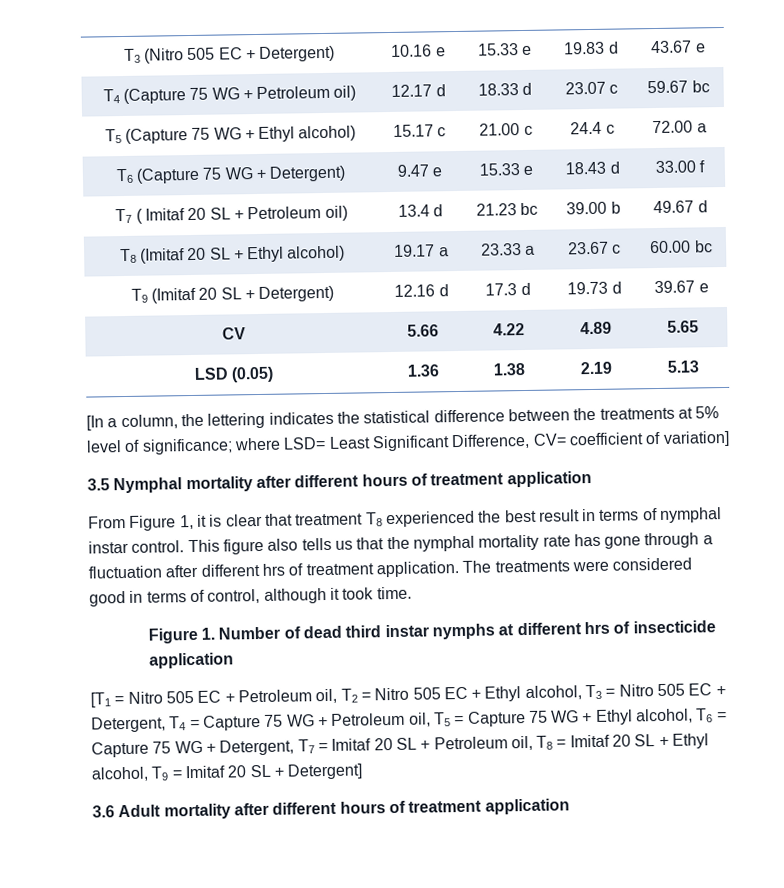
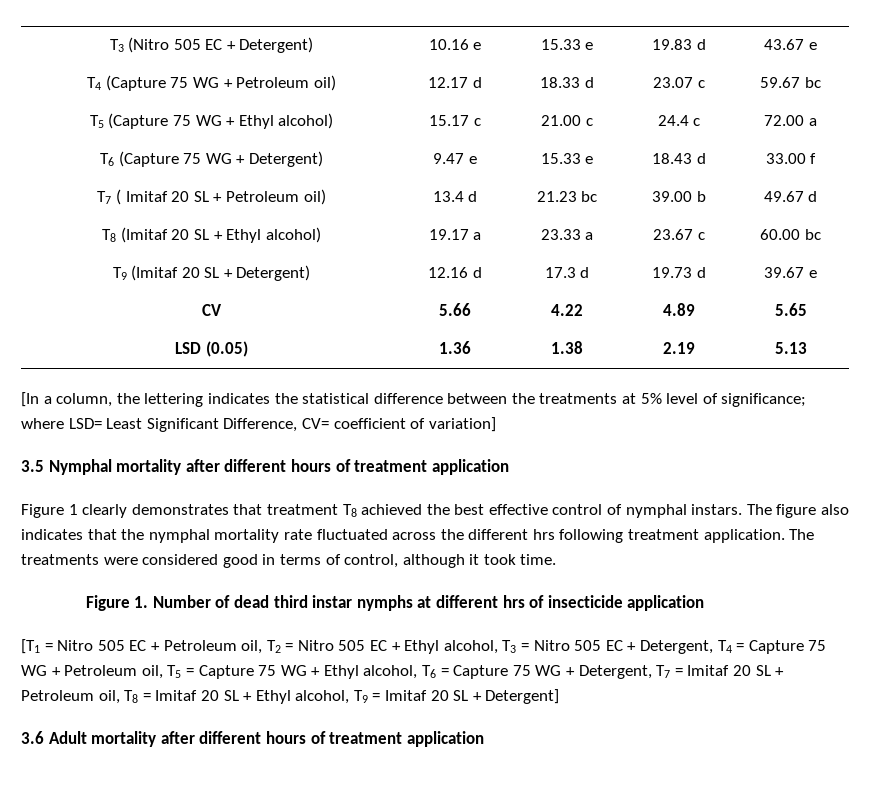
[88,513,263,531] From Figure 1, it is clear -> [21,504,229,518] Figure 1 clearly demonstrates
[385,510,475,528] experienced -> [361,504,423,515] achieved
[538,507,723,523] [88,537,353,555] result in terms of nymphal instar control. This figure also tells us -> [488,504,850,518] [21,529,83,540] effective control of nymphal instars. The figure also indicates
[573,532,713,549] [88,563,304,579] has gone through a fluctuation after different hrs of -> [316,529,624,543] fluctuated across the different hrs following

